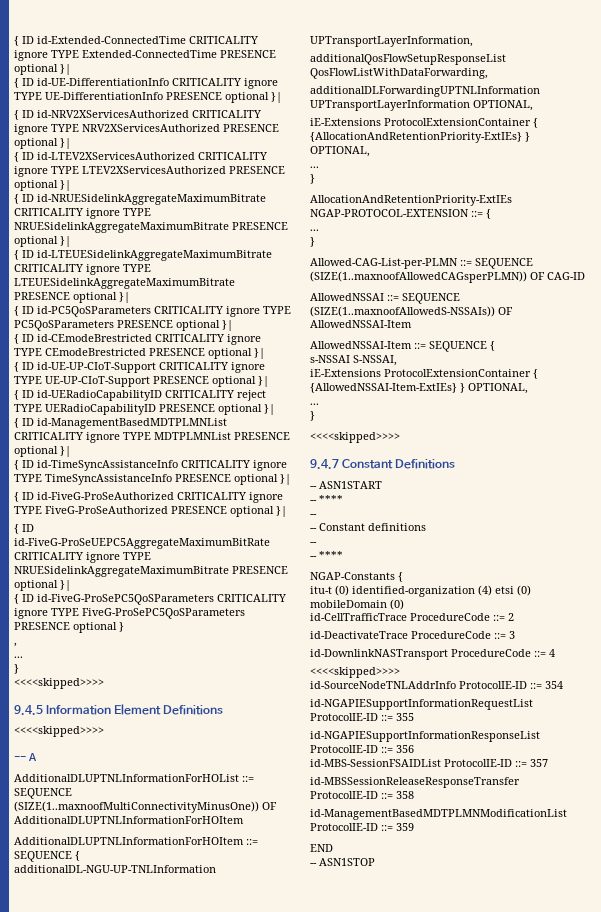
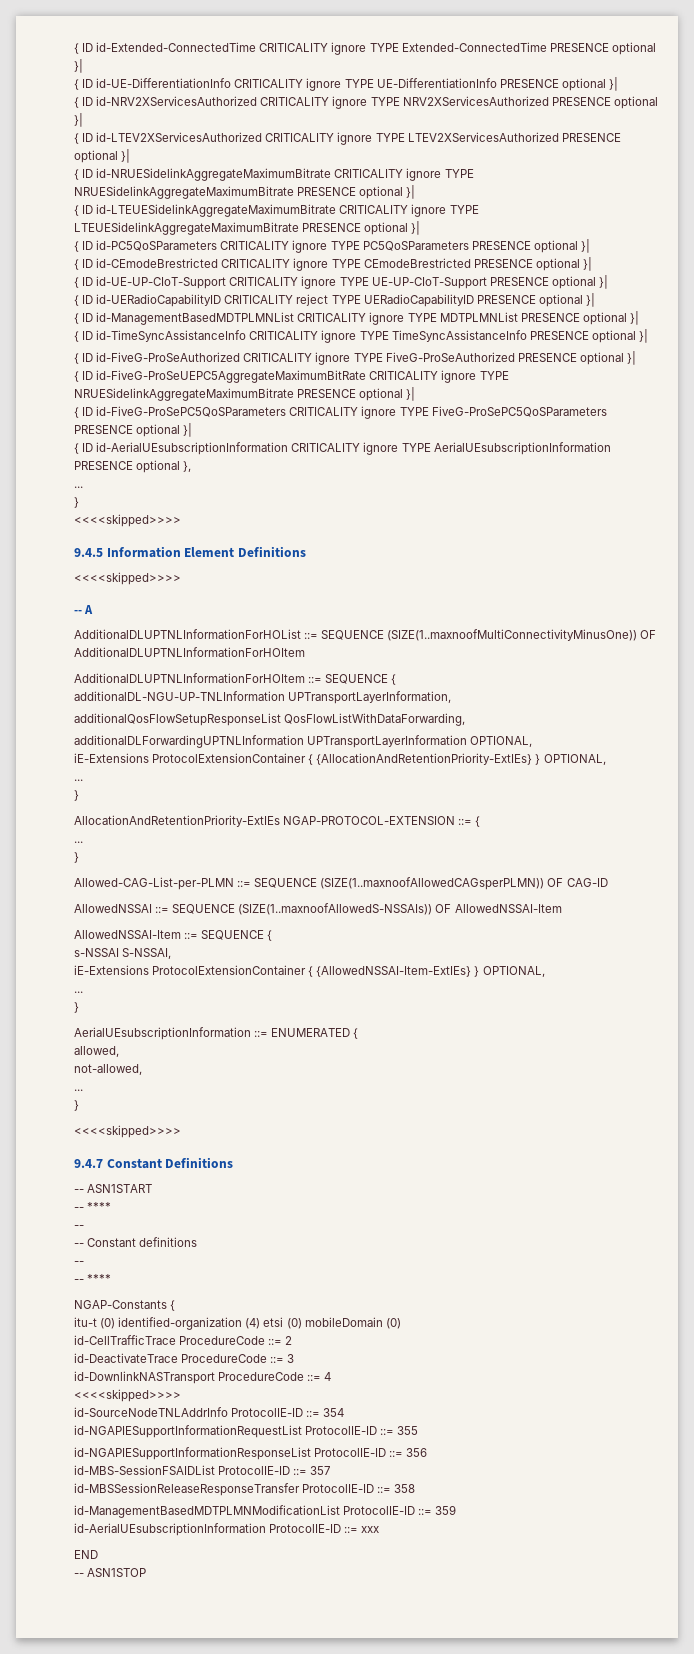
[119,622,124,632] [14,643,17,647] } // , -> [183,423,193,437] [74,442,611,455] [74,460,192,473] }| // { ID id-AerialUEsubscriptionInformation CRITICALITY ignore TYPE AerialUEsubscriptionInformation PRESENCE optional },
(315, 416) none -> [74,1027,359,1040] [74,1046,119,1057] [74,1064,142,1075] [74,1089,83,1091] [74,1100,79,1111] // AerialUEsubscriptionInformation ::= ENUMERATED { // allowed, // not-allowed, // ... // }
(414, 827) none -> [74,1523,380,1536] // id-AerialUEsubscriptionInformation ProtocolIE-ID ::= xxx

